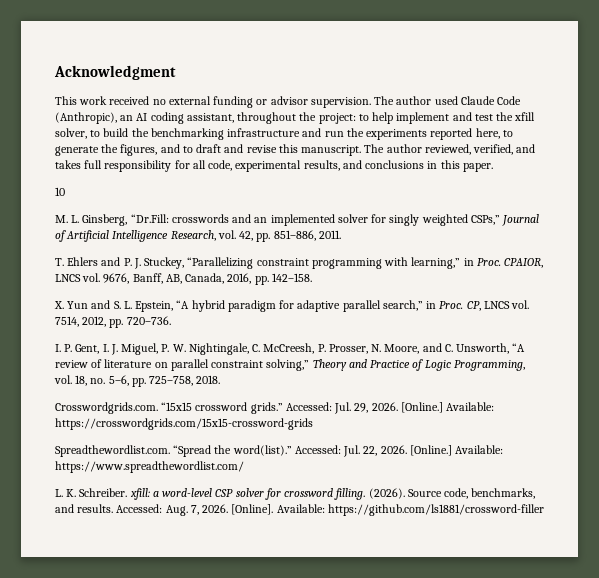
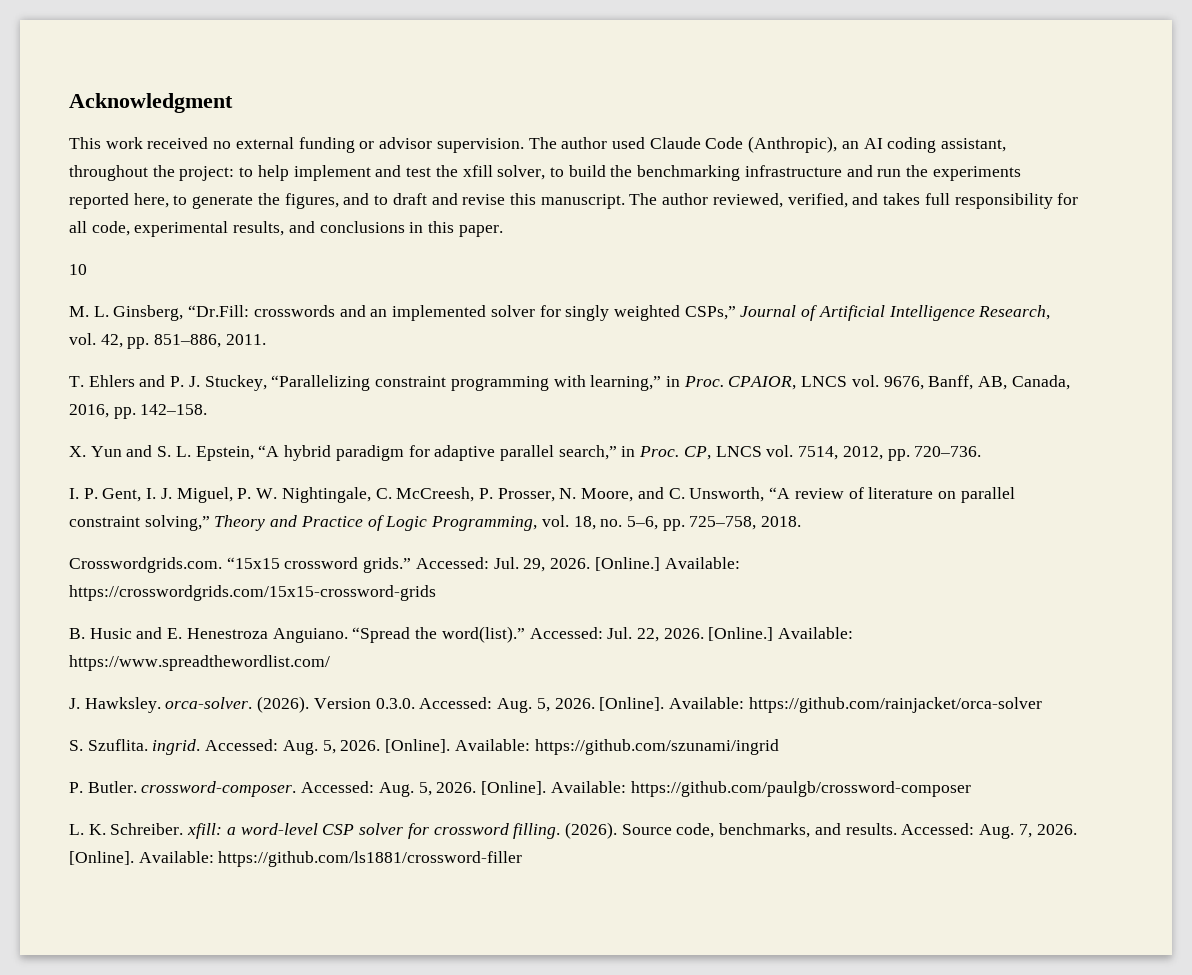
[55,445,170,457] Spreadthewordlist.com. -> [69,627,348,643] B. Husic and E. Henestroza Anguiano.
(244, 467) none -> [69,696,1042,713] [69,739,779,755] [69,781,971,797] // J. Hawksley. orca-solver. (2026). Version 0.3.0. Accessed: Aug. 5, 2026. [Online]. Available: https://github.com/rainjacket/orca-solver // S. Szuflita. ingrid. Accessed: Aug. 5, 2026. [Online]. Available: https://github.com/szunami/ingrid // P. Butler. crossword-composer. Accessed: Aug. 5, 2026. [Online]. Available: https://github.com/paulgb/crossword-composer

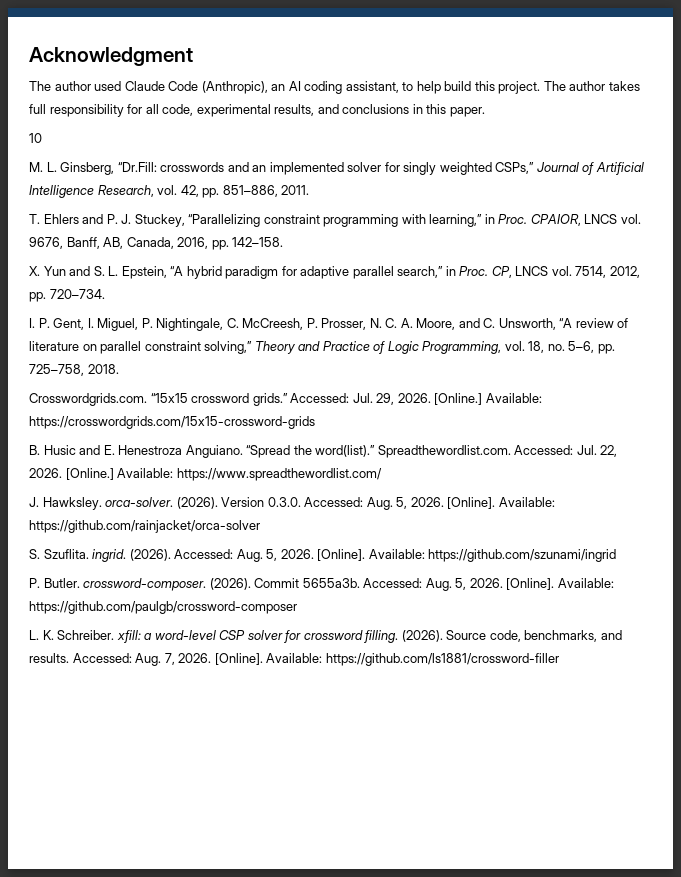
[69,137,524,153] This work received no external funding or advisor supervision. -> (193, 56) none
[69,165,1021,181] [69,193,879,209] throughout the project: to help implement and test the xfill solver, to build the benchmarking infrastructure and run the experiments reported here, to generate the figures, and to draft and revise this manuscript. The author reviewed, verified, and -> [402,81,606,94] to help build this project. The author
[914,446,982,457] 720–736. -> [49,289,105,299] 720–734.
[160,488,172,499] J. -> (94, 323) none
[256,488,278,499] W. -> (153, 323) none
(577, 493) none -> [385,318,413,328] C. A.
(525, 634) none -> [377,445,511,458] Spreadthewordlist.com.
(201, 747) none -> [129,549,171,561] (2026).
(297, 789) none -> [209,578,360,590] (2026). Commit 5655a3b.

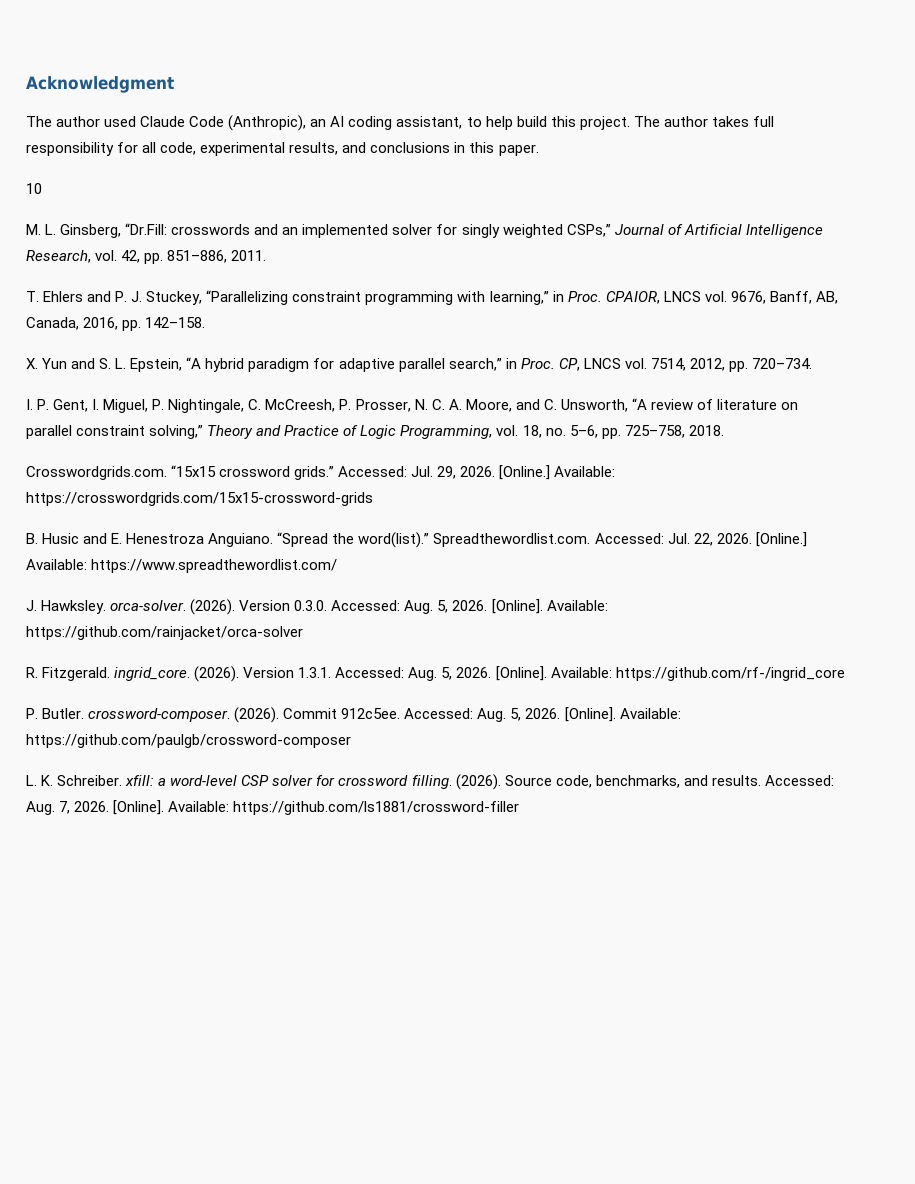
[29,549,617,562] S. Szuflita. ingrid. (2026). Accessed: Aug. 5, 2026. [Online]. Available: https://github.com/szunami/ingrid -> [26,666,845,682] R. Fitzgerald. ingrid_core. (2026). Version 1.3.1. Accessed: Aug. 5, 2026. [Online]. Available: https://github.com/rf-/ingrid_core
[302,578,360,588] 5655a3b. -> [341,708,401,719] 912c5ee.

